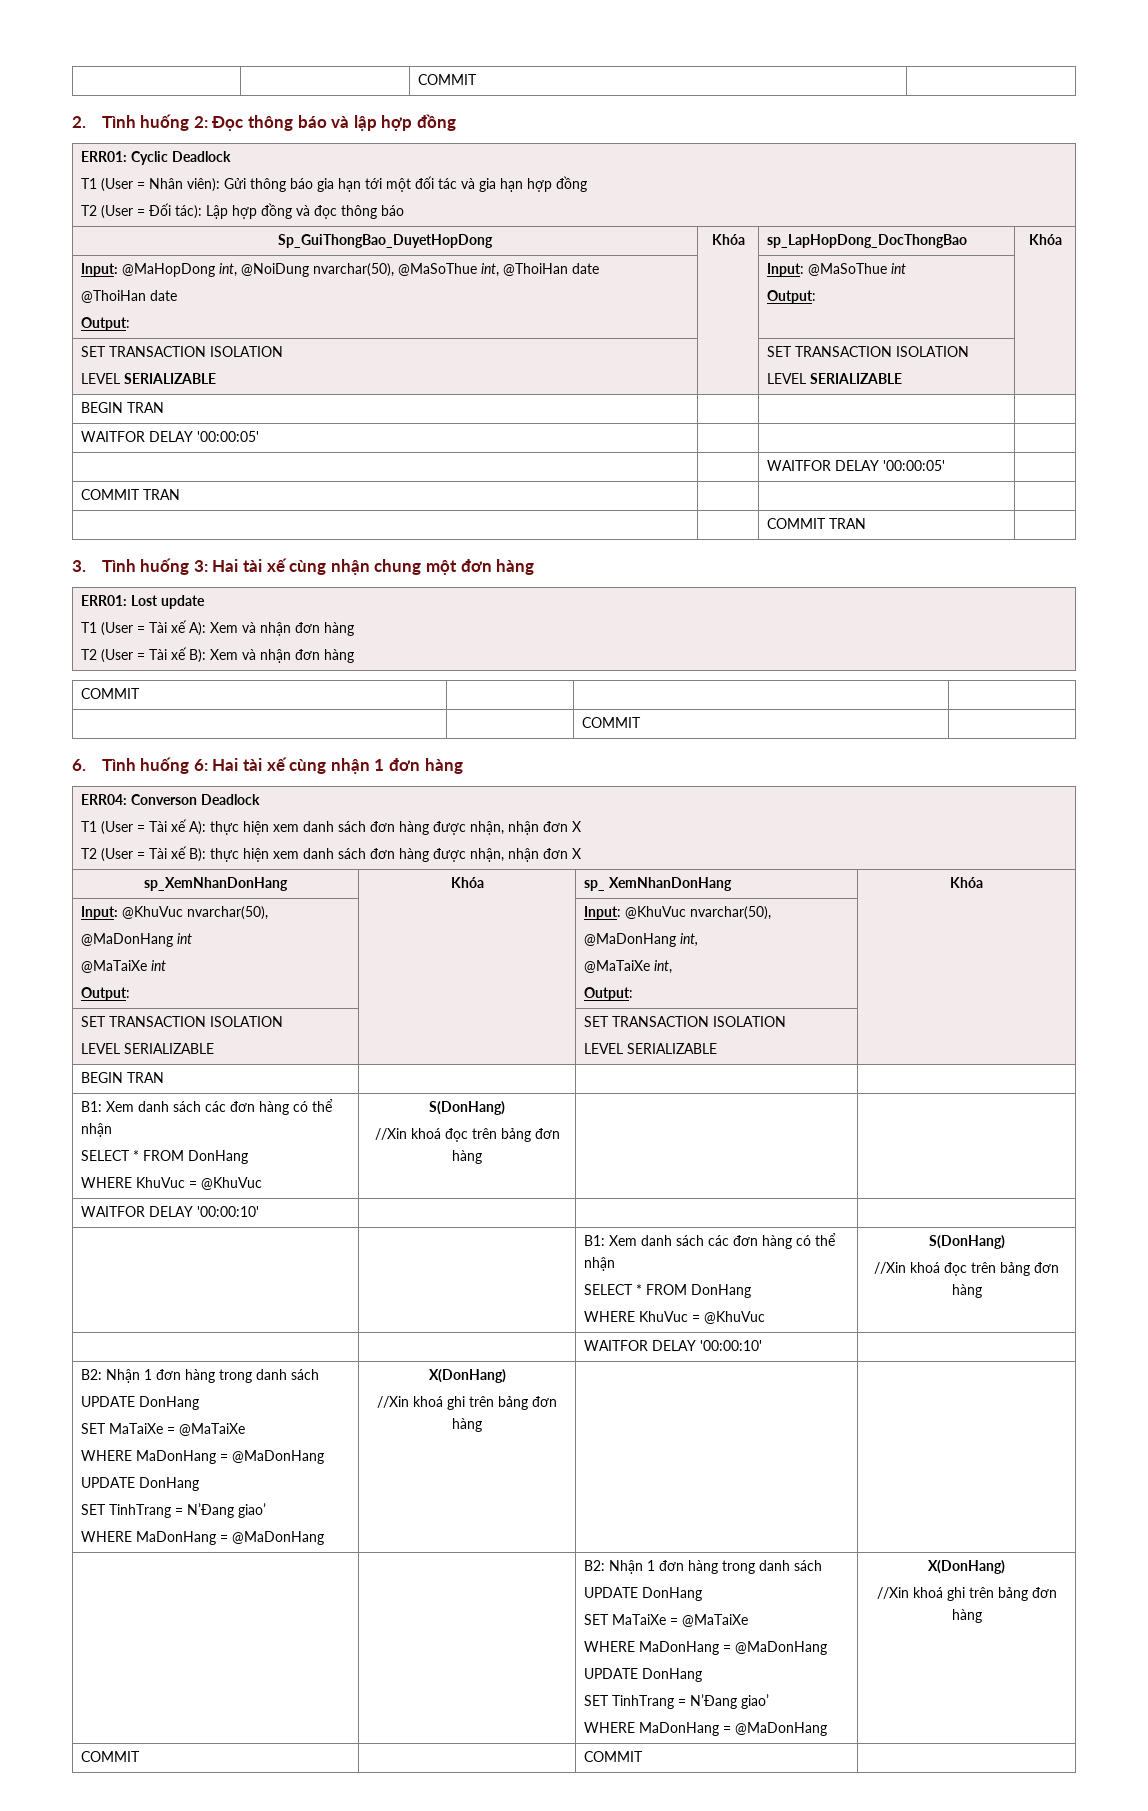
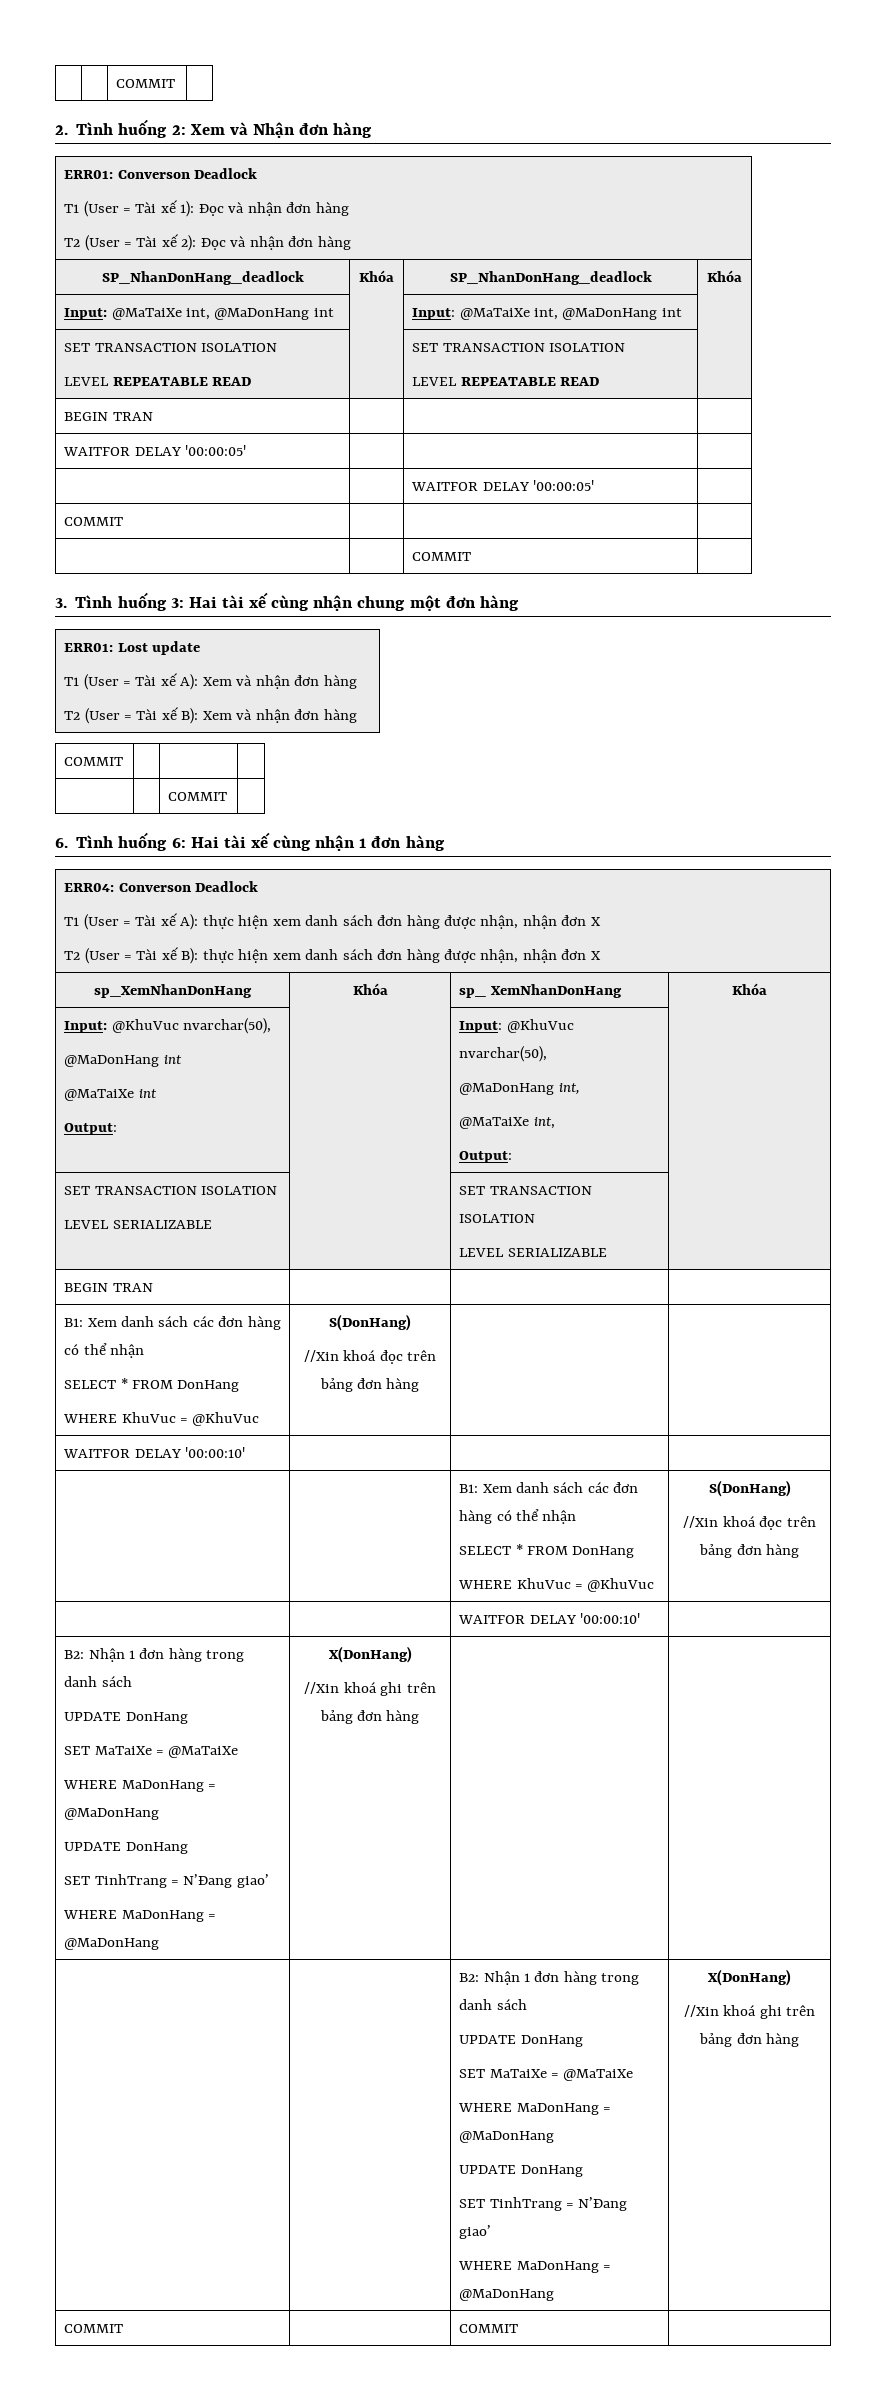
[211,114,457,131] [81,151,232,165] [81,176,588,192] [81,203,405,219] [278,234,493,248] [711,234,745,245] [767,234,968,248] [1028,234,1062,245] [81,263,600,277] [81,290,178,303] [81,317,131,331] [767,263,907,277] [767,290,817,304] [81,346,284,357] [81,373,217,384] [767,346,970,357] [767,373,903,384] Đọc thông báo và lập hợp đồng // ERR01: Cyclic Deadlock // T1 (User = Nhân viên): Gửi thông báo gia hạn tới một đối tác và gia hạn hợp đồng // T2 (User = Đối tác): Lập hợp đồng và đọc thông báo // Sp_GuiThongBao_DuyetHopDong | Khóa | sp_LapHopDong_DocThongBao | Khóa // Input: @MaHopDong int, @NoiDung nvarchar(50), @MaSoThue int, @ThoiHan date // @ThoiHan date // Output: | | Input: @MaSoThue int // Output: | // SET TRANSACTION ISOLATION // LEVEL SERIALIZABLE | | SET TRANSACTION ISOLATION // LEVEL SERIALIZABLE -> [189,122,373,138] [64,168,257,179] [64,200,349,217] [64,234,351,251] [101,271,304,285] [359,270,394,282] [449,271,652,285] [707,270,742,282] [64,308,334,320] [412,308,682,320] [64,343,277,352] [64,377,251,386] [412,343,625,352] [412,377,599,386] Xem và Nhận đơn hàng // ERR01: Converson Deadlock // T1 (User = Tài xế 1): Đọc và nhận đơn hàng // T2 (User = Tài xế 2): Đọc và nhận đơn hàng // SP_NhanDonHang_deadlock | Khóa | SP_NhanDonHang_deadlock | Khóa // Input: @MaTaiXe int, @MaDonHang int | | Input: @MaTaiXe int, @MaDonHang int | // SET TRANSACTION ISOLATION // LEVEL REPEATABLE READ | | SET TRANSACTION ISOLATION // LEVEL REPEATABLE READ
[143,489,181,500] [767,518,867,529] TRAN | | | // | | COMMIT TRAN -> [412,552,472,561] | | | // | | COMMIT

